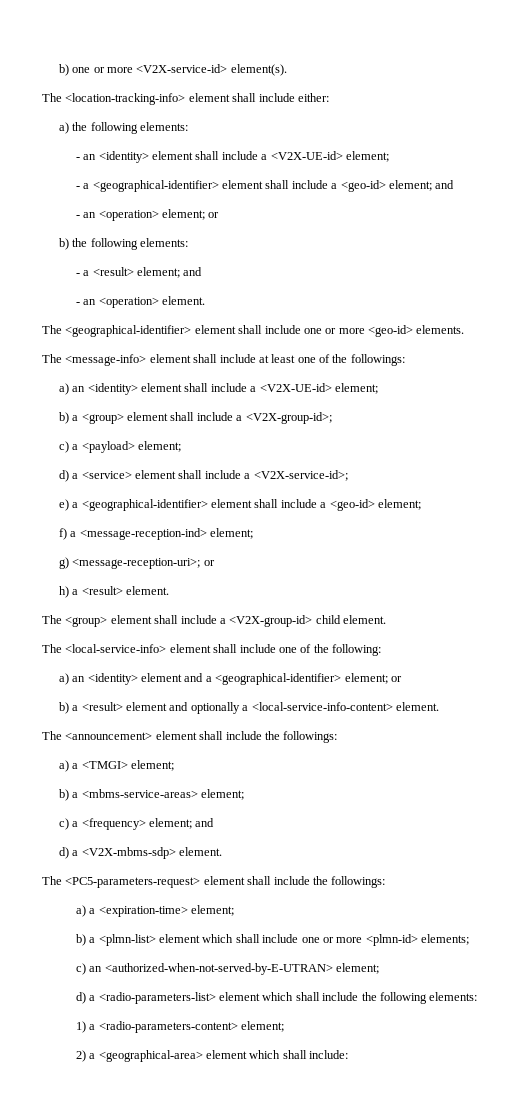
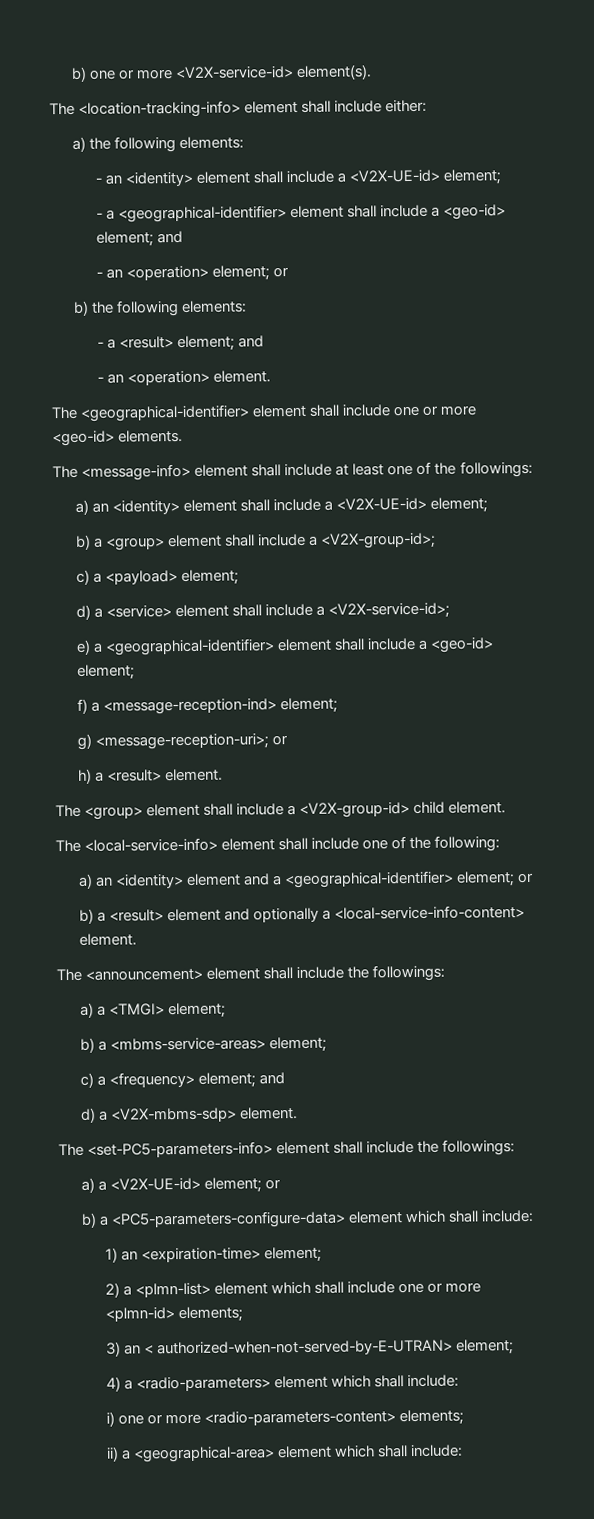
[65,876,386,888] [75,905,96,917] <PC5-parameters-request> element shall include the followings: // a) a -> [87,1139,516,1158] [80,1177,282,1193] [80,1209,535,1229] [104,1247,139,1263] <set-PC5-parameters-info> element shall include the followings: // a) a <V2X-UE-id> element; or // b) a <PC5-parameters-configure-data> element which shall include: // 1) an
[75,934,86,946] b) -> [104,1282,120,1298] 2)
[75,963,380,975] [75,992,478,1004] [75,1021,285,1033] [75,1050,86,1062] c) an <authorized-when-not-served-by-E-UTRAN> element; // d) a <radio-parameters-list> element which shall include the following elements: // 1) a <radio-parameters-content> element; // 2) -> [105,1339,515,1357] [105,1374,460,1392] [105,1409,465,1427] [105,1446,119,1462] 3) an < authorized-when-not-served-by-E-UTRAN> element; // 4) a <radio-parameters> element which shall include: // i) one or more <radio-parameters-content> elements; // ii)

